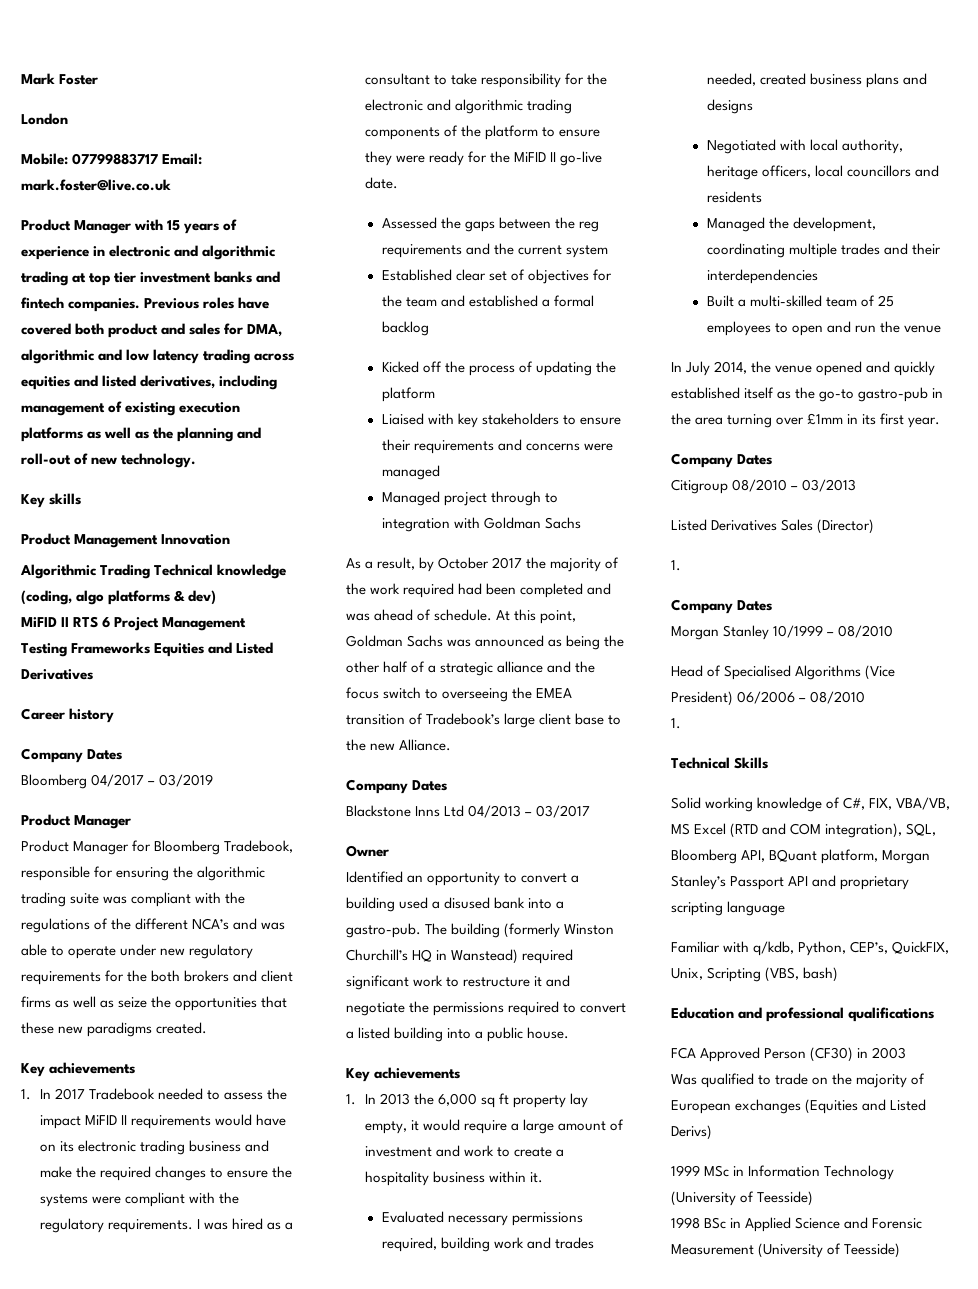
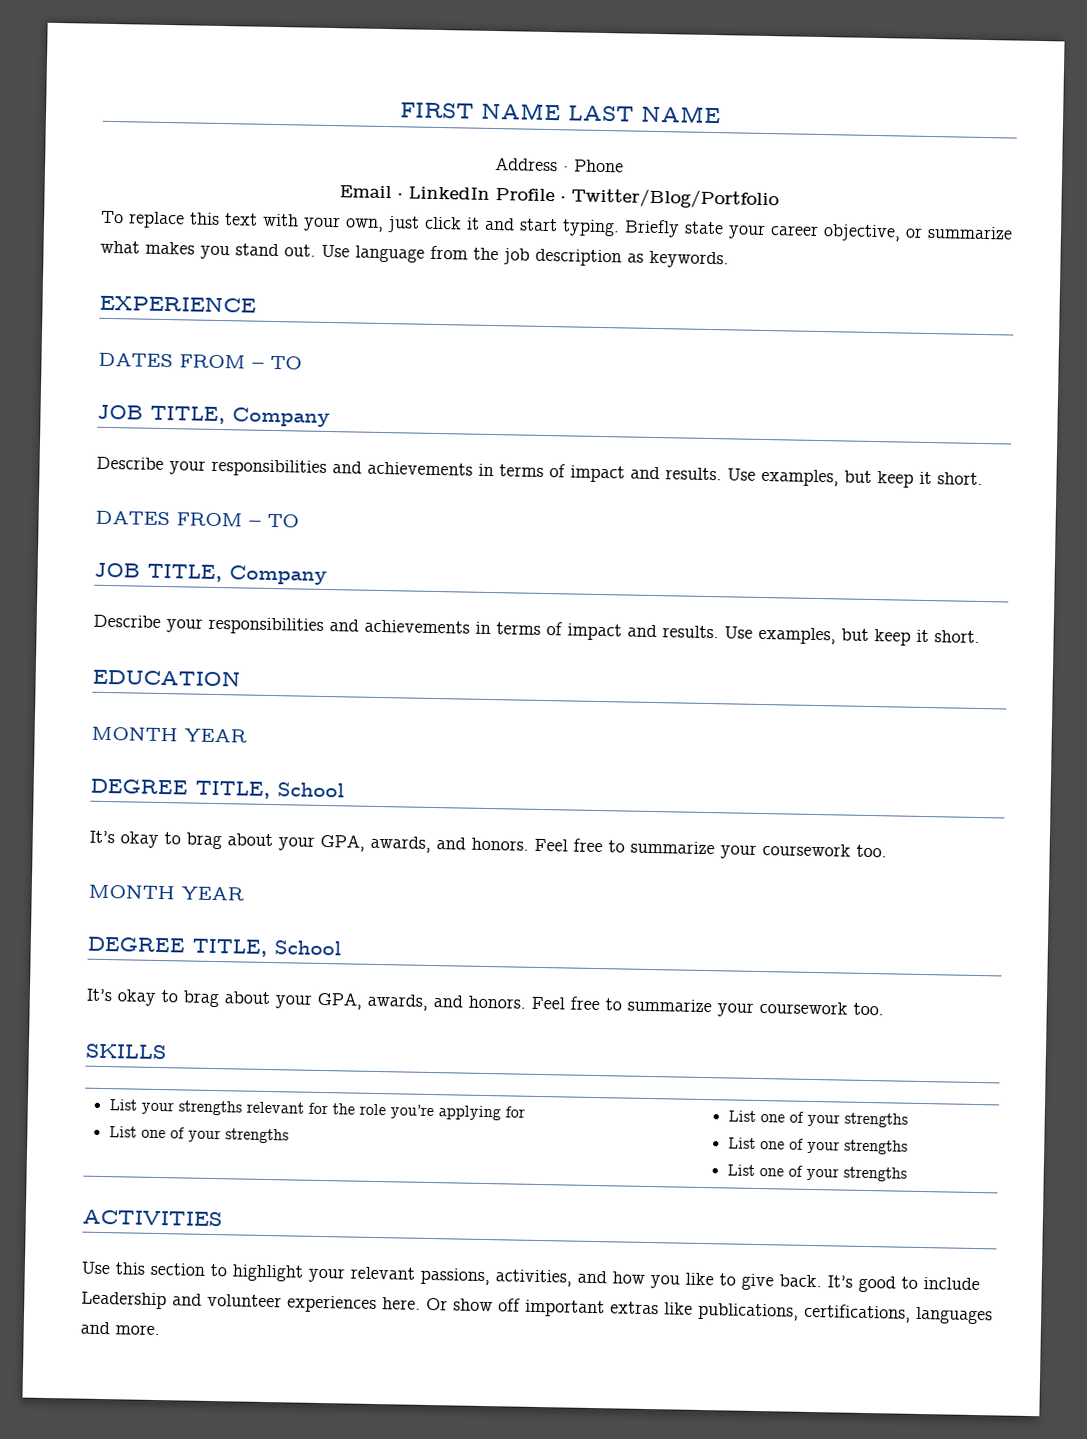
[21,73,99,85] [21,113,68,125] [21,153,203,165] [21,179,171,191] [21,219,238,234] [21,245,277,260] [21,271,281,286] [21,297,270,312] [21,323,283,338] [21,349,295,364] [21,375,278,390] [21,401,241,416] [21,427,262,442] [21,453,197,468] [21,493,82,508] [21,533,231,548] [20,564,287,579] [21,590,217,605] [21,616,247,631] [21,642,274,657] [21,669,93,680] [21,708,115,723] [21,748,123,763] [21,774,214,789] [21,814,132,829] [21,840,294,855] [21,866,266,881] [21,892,246,907] [21,918,286,933] [21,944,254,959] [21,970,294,985] [21,996,288,1011] [21,1022,208,1037] [21,1062,136,1077] [21,1088,288,1100] [40,1114,287,1129] [40,1140,270,1155] [40,1166,293,1181] [40,1192,240,1207] [40,1218,294,1233] [365,73,608,88] [365,99,573,114] [365,125,601,140] [365,151,603,166] [365,177,399,189] [381,217,599,232] [381,243,608,258] [381,269,612,284] [381,295,594,307] [381,321,429,336] [381,361,616,376] [381,387,435,402] [381,413,621,428] [381,439,613,454] [381,465,440,480] [381,491,558,506] [381,517,581,532] [346,557,620,572] [346,583,612,598] [346,609,577,624] [346,635,625,650] [346,661,596,676] [346,687,573,702] [346,713,622,728] [346,739,452,751] [346,779,448,794] [346,805,591,818] [346,845,389,857] [346,871,580,886] [346,897,565,912] [346,923,615,938] [346,949,574,964] [346,975,571,990] [346,1001,627,1016] [346,1027,570,1042] [346,1067,461,1082] [346,1093,589,1108] [365,1119,625,1134] [365,1145,565,1157] [365,1171,544,1186] [381,1211,583,1226] [381,1237,594,1252] [706,73,927,88] [706,99,753,114] [706,139,903,154] [706,165,939,180] [706,191,762,203] [706,217,876,232] [706,243,941,258] [706,269,818,284] [706,295,894,307] [706,321,941,336] [671,361,936,376] [671,387,944,402] [671,413,941,428] [671,453,773,468] [671,479,857,494] [671,519,875,534] [671,560,681,571] [671,599,773,614] [671,625,894,640] [671,665,896,680] [671,691,866,706] [671,718,681,729] [671,757,769,769] [671,797,951,812] [671,823,937,838] [671,849,931,864] [671,875,910,890] [671,901,786,916] [671,941,950,956] [671,967,839,982] [671,1007,935,1022] [671,1047,907,1062] [671,1073,926,1088] [671,1099,927,1114] [671,1125,712,1140] [671,1165,895,1180] [671,1191,814,1206] [671,1217,923,1232] [671,1243,901,1258] Mark Foster // London // Mobile: 07799883717 Email: mark.foster@live.co.uk // Product Manager with 15 years of experience in electronic and algorithmic trading at top tier investment banks and fintech companies. Previous roles have covered both product and sales for DMA, algorithmic and low latency trading across equities and listed derivatives, including management of existing execution platforms as well as the planning and roll-out of new technology. // Key skills // Product Management Innovation // Algorithmic Trading Technical knowledge (coding, algo platforms & dev) // MiFID II RTS 6 Project Management // Testing Frameworks Equities and Listed Derivatives // Career history // Company Dates // Bloomberg 04/2017 – 03/2019 // Product Manager // Product Manager for Bloomberg Tradebook, responsible for ensuring the algorithmic trading suite was compliant with the regulations of the different NCA’s and was able to operate under new regulatory requirements for the both brokers and client firms as well as seize the opportunities that these new paradigms created. // Key achievements // 1. In 2017 Tradebook needed to assess the impact MiFID II requirements would have on its electronic trading business and make the required changes to ensure the systems were compliant with the regulatory requirements. I was hired as a consultant to take responsibility for the electronic and algorithmic trading components of the platform to ensure they were ready for the MiFID II go-live date. // Assessed the gaps between the reg requirements and the current system // Established clear set of objectives for the team and established a formal backlog // Kicked off the process of updating the platform // Liaised with key stakeholders to ensure their requirements and concerns were managed // Managed project through to integration with Goldman Sachs // As a result, by October 2017 the majority of the work required had been completed and was ahead of schedule. At this point, Goldman Sachs was announced as being the other half of a strategic alliance and the focus switch to overseeing the EMEA transition of Tradebook’s large client base to the new Alliance. // Company Dates // Blackstone Inns Ltd 04/2013 – 03/2017 // Owner // Identified an opportunity to convert a building used a disused bank into a gastro-pub. The building (formerly Winston Churchill’s HQ in Wanstead) required significant work to restructure it and negotiate the permissions required to convert a listed building into a public house. // Key achievements // 1. In 2013 the 6,000 sq ft property lay empty, it would require a large amount of investment and work to create a hospitality business within it. // Evaluated necessary permissions required, building work and trades needed, created business plans and designs // Negotiated with local authority, heritage officers, local councillors and residents // Managed the development, coordinating multiple trades and their interdependencies // Built a multi-skilled team of 25 employees to open and run the venue // In July 2014, the venue opened and quickly established itself as the go-to gastro-pub in the area turning over £1mm in its first year. // Company Dates // Citigroup 08/2010 – 03/2013 // Listed Derivatives Sales (Director) // 1. // Company Dates // Morgan Stanley 10/1999 – 08/2010 // Head of Specialised Algorithms (Vice President) 06/2006 – 08/2010 // 1. // Technical Skills // Solid working knowledge of C#, FIX, VBA/VB, MS Excel (RTD and COM integration), SQL, Bloomberg API, BQuant platform, Morgan Stanley’s Passport API and proprietary scripting language // Familiar with q/kdb, Python, CEP’s, QuickFIX, Unix, Scripting (VBS, bash) // Education and professional qualifications // FCA Approved Person (CF30) in 2003 // Was qualified to trade on the majority of European exchanges (Equities and Listed Derivs) // 1999 MSc in Information Technology (University of Teesside) // 1998 BSc in Applied Science and Forensic Measurement (University of Teesside) -> [400,101,721,124] [495,157,624,173] [338,185,779,210] [101,210,1013,242] [100,240,729,269] [99,294,256,313] [98,352,302,370] [97,404,330,428] [96,456,983,488] [95,510,299,528] [94,562,327,585] [93,614,980,646] [92,668,241,687] [91,726,247,743] [90,778,345,799] [89,830,887,859] [88,884,244,901] [87,936,342,957] [86,988,884,1017] [85,1043,166,1060] [108,1099,525,1121] [108,1126,289,1144] [727,1110,908,1128] [727,1137,908,1155] [726,1164,907,1182] [82,1209,222,1227] [81,1261,980,1293] [81,1291,993,1325] [80,1321,160,1336] FIRST NAME LAST NAME // Address · Phone // Email · LinkedIn Profile · Twitter/Blog/Portfolio // To replace this text with your own, just click it and start typing. Briefly state your career objective, or summarize what makes you stand out. Use language from the job description as keywords. // EXPERIENCE // DATES FROM – TO // JOB TITLE, Company // Describe your responsibilities and achievements in terms of impact and results. Use examples, but keep it short. // DATES FROM – TO // JOB TITLE, Company // Describe your responsibilities and achievements in terms of impact and results. Use examples, but keep it short. // EDUCATION // MONTH YEAR // DEGREE TITLE, School // It’s okay to brag about your GPA, awards, and honors. Feel free to summarize your coursework too. // MONTH YEAR // DEGREE TITLE, School // It’s okay to brag about your GPA, awards, and honors. Feel free to summarize your coursework too. // SKILLS // List your strengths relevant for the role you’re applying for // List one of your strengths | List one of your strengths // List one of your strengths // List one of your strengths // ACTIVITIES // Use this section to highlight your relevant passions, activities, and how you like to give back. It’s good to include Leadership and volunteer experiences here. Or show off important extras like publications, certifications, languages and more.

